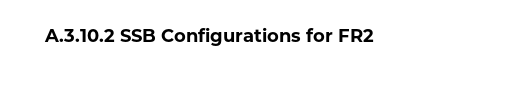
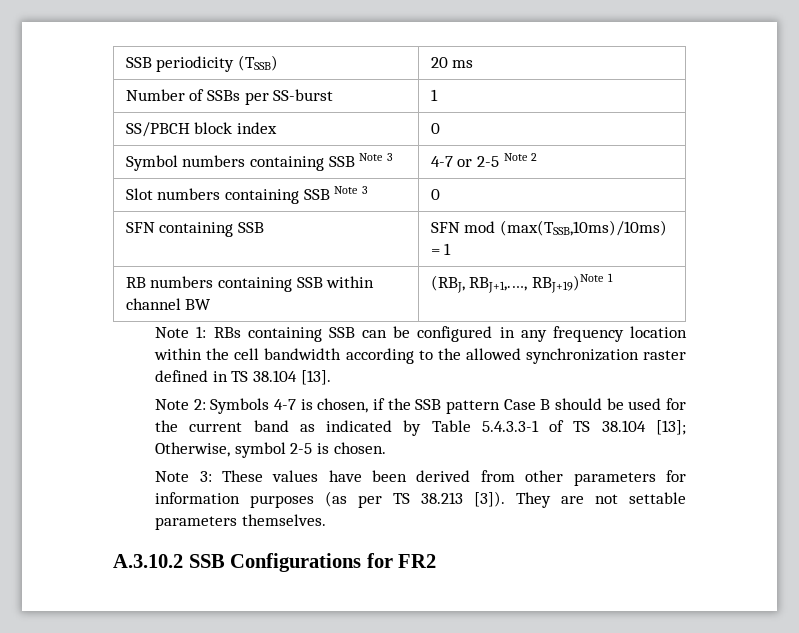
(44, 35) none -> [125,55,279,72] [430,57,474,68] [125,89,334,105] [430,89,438,101] [125,122,278,137] [430,123,440,134] [125,153,393,171] [430,153,538,167] [125,186,368,204] [430,189,440,200] [125,222,265,237] [430,220,668,236] [430,243,452,255] [125,276,375,292] [125,298,212,310] [430,273,613,293] [155,326,687,342] [154,348,686,364] [155,370,331,385] [155,398,687,414] [155,420,686,436] [155,442,386,458] [155,470,686,486] [155,491,686,508] [155,514,326,530] SSB periodicity (TSSB) | 20 ms // Number of SSBs per SS-burst | 1 // SS/PBCH block index | 0 // Symbol numbers containing SSB Note 3 | 4-7 or 2-5 Note 2 // Slot numbers containing SSB Note 3 | 0 // SFN containing SSB | SFN mod (max(TSSB,10ms)/10ms) = 1 // RB numbers containing SSB within channel BW | (RBJ, RBJ+1,.…, RBJ+19)Note 1 // Note 1: RBs containing SSB can be configured in any frequency location within the cell bandwidth according to the allowed synchronization raster defined in TS 38.104 [13]. // Note 2: Symbols 4-7 is chosen, if the SSB pattern Case B should be used for the current band as indicated by Table 5.4.3.3-1 of TS 38.104 [13]; Otherwise, symbol 2-5 is chosen. // Note 3: These values have been derived from other parameters for information purposes (as per TS 38.213 [3]). They are not settable parameters themselves. //

